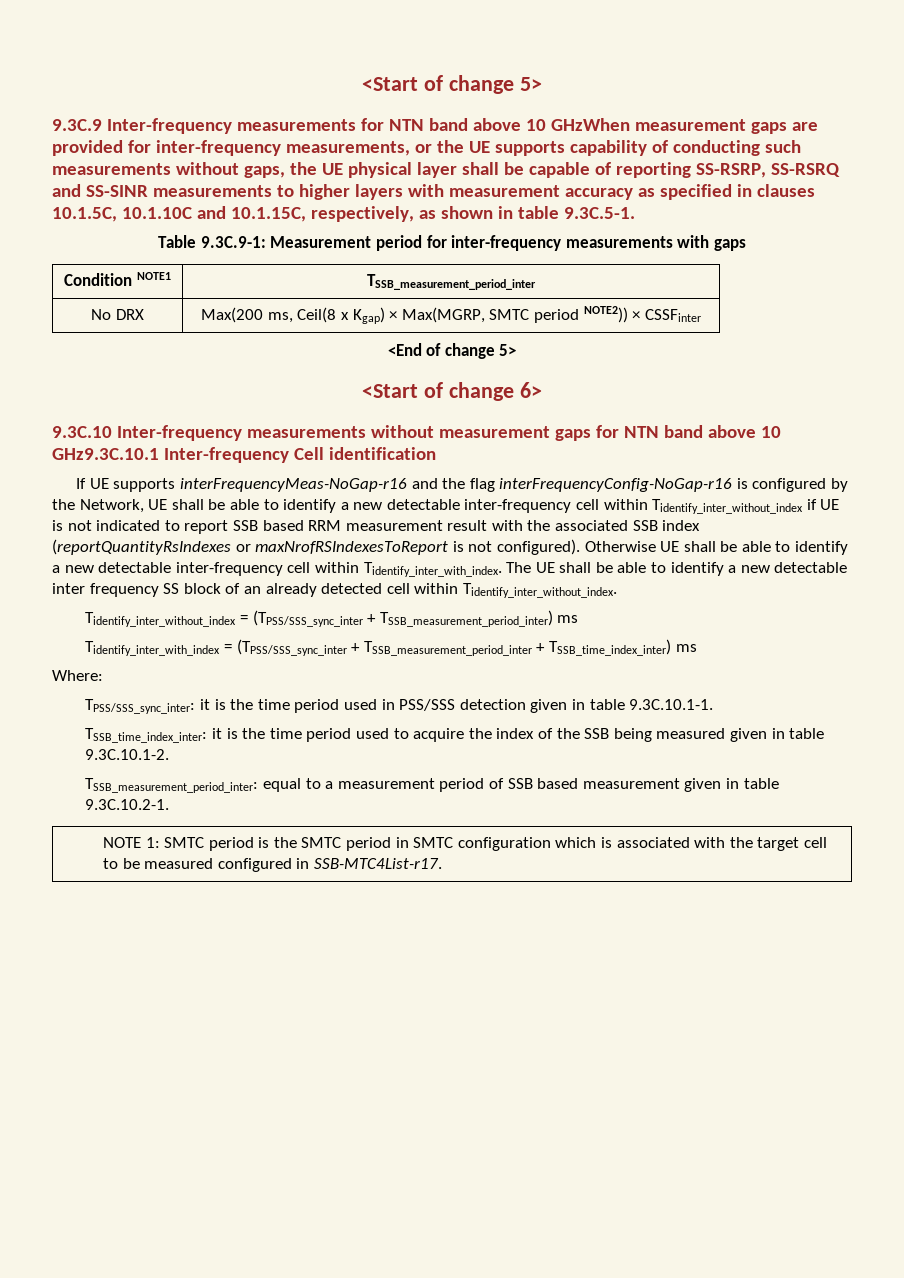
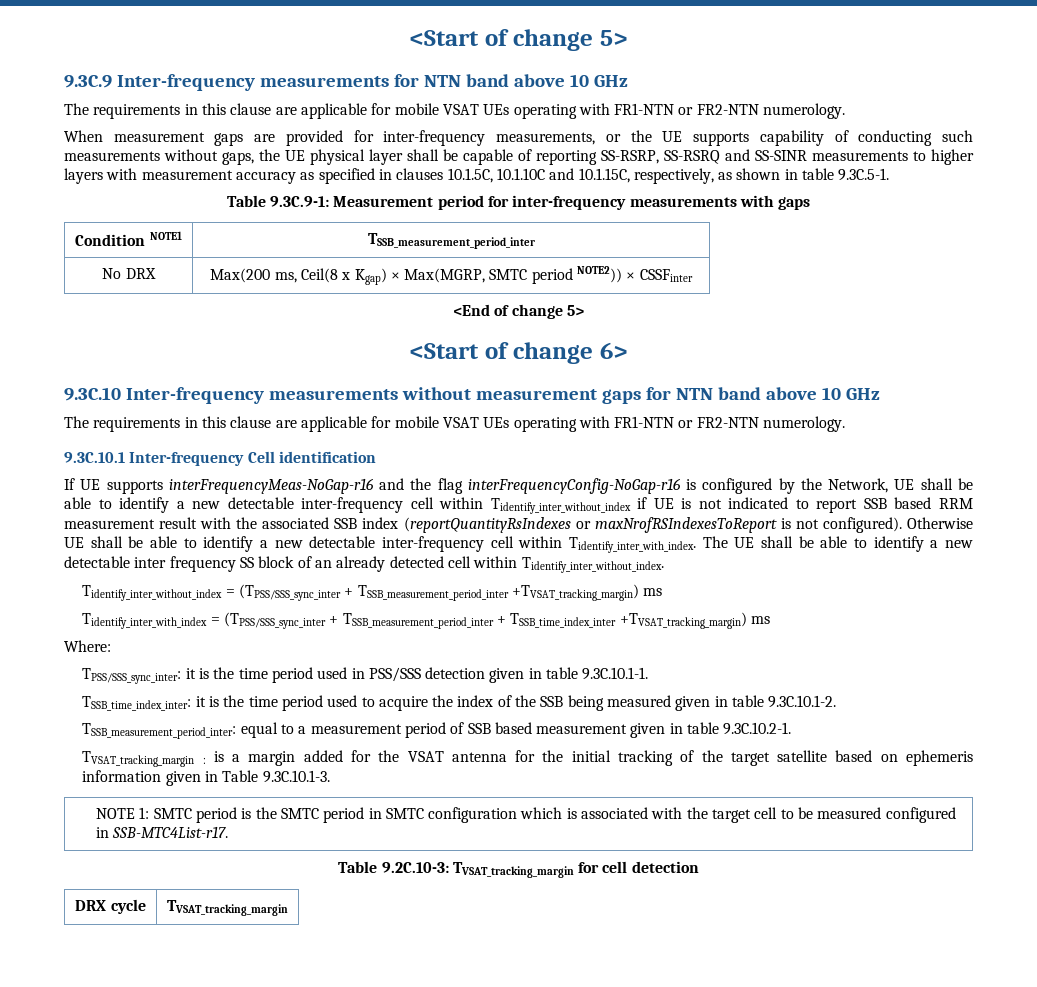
[550,118,630,131] GHzWhen -> [593,75,628,87] [64,103,846,119] [64,130,103,142] GHz // The requirements in this clause are applicable for mobile VSAT UEs operating with FR1-NTN or FR2-NTN numerology. // When
[52,448,159,460] GHz9.3C.10.1 -> [845,388,880,400] [64,416,846,432] [64,452,125,463] GHz // The requirements in this clause are applicable for mobile VSAT UEs operating with FR1-NTN or FR2-NTN numerology. // 9.3C.10.1
[379,610,553,627] TSSB_measurement_period_inter) -> [357,584,639,601] TSSB_measurement_period_inter +TVSAT_tracking_margin)
[549,639,672,656] TSSB_time_index_inter) -> [510,612,747,629] TSSB_time_index_inter +TVSAT_tracking_margin)
(170, 804) none -> [82,750,973,767] [82,770,330,786] // TVSAT_tracking_margin : is a margin added for the VSAT antenna for the initial tracking of the target satellite based on ephemeris information given in Table 9.3C.10.1-3.
(442, 863) none -> [338,861,699,878] [75,899,146,914] [167,900,288,916] // Table 9.2C.10-3: TVSAT_tracking_margin for cell detection // DRX cycle | TVSAT_tracking_margin

